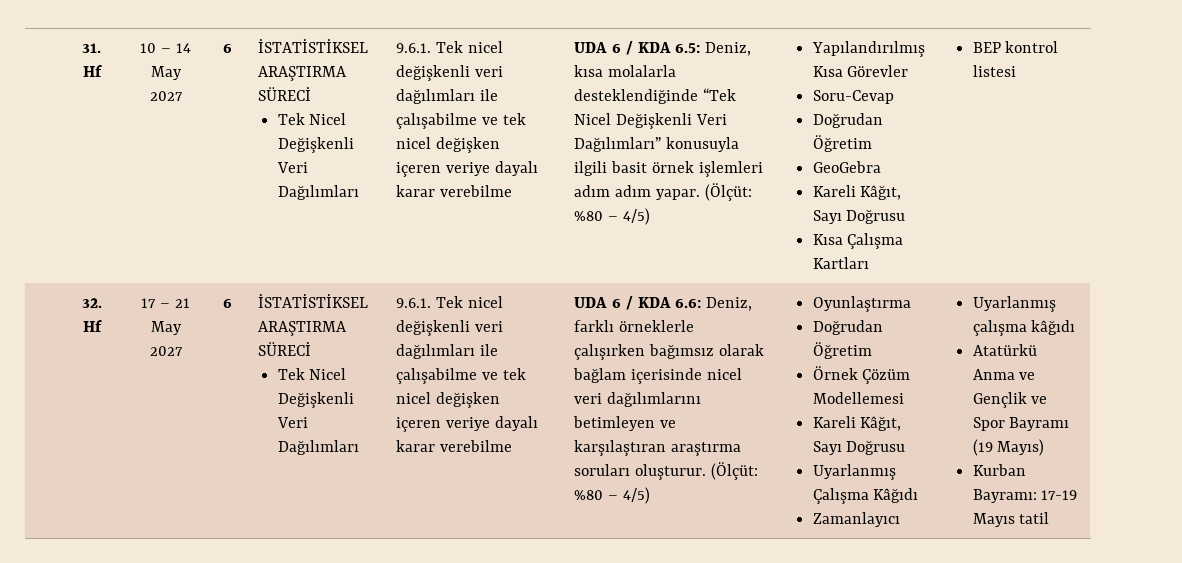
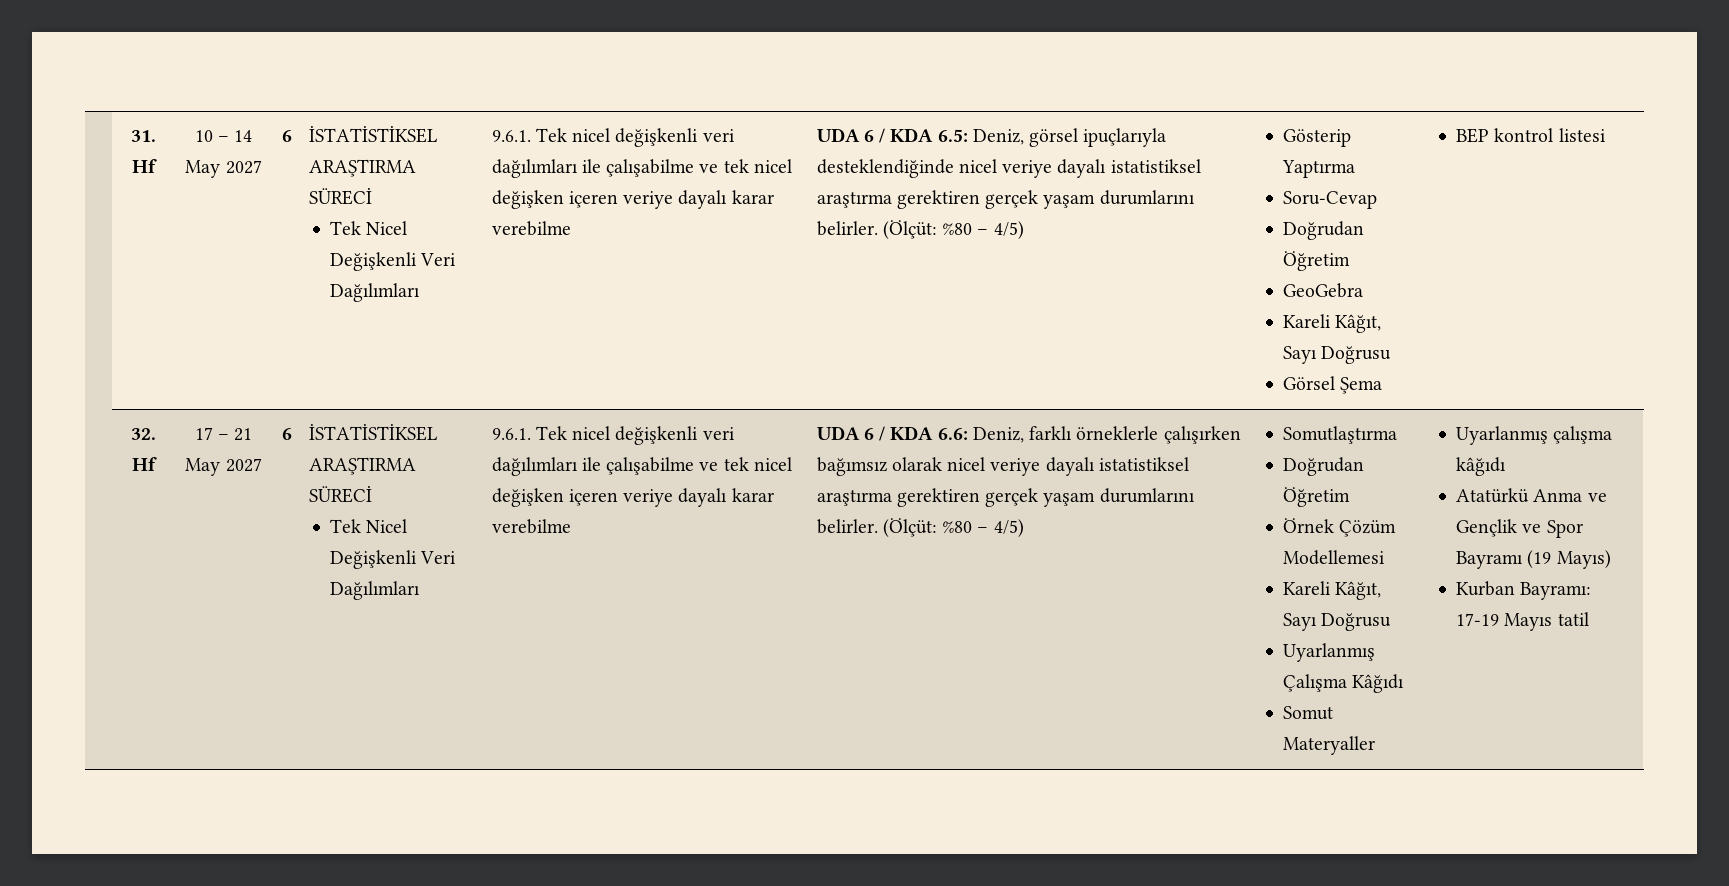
[574,65,677,77] [574,88,737,104] [574,113,727,129] [574,137,740,152] [574,161,763,177] [574,183,752,201] [574,208,650,225] [811,41,925,57] [812,65,909,77] kısa molalarla desteklendiğinde “Tek Nicel Değişkenli Veri Dağılımları” konusuyla ilgili basit örnek işlemleri adım adım yapar. (Ölçüt: %80 – 4/5) | Yapılandırılmış Kısa Görevler -> [1029,128,1167,147] [816,159,1201,178] [816,190,1195,209] [816,220,1024,239] [1283,129,1352,147] [1282,160,1356,178] görsel ipuçlarıyla desteklendiğinde nicel veriye dayalı istatistiksel araştırma gerektiren gerçek yaşam durumlarını belirler. (Ölçüt: %80 – 4/5) | Gösterip Yaptırma
[812,233,904,249] [812,257,869,269] Kısa Çalışma Kartları -> [1283,376,1383,394] Görsel Şema
[573,368,742,384] [574,392,702,407] [573,416,677,431] [574,440,742,456] [574,462,758,480] [574,487,650,504] [812,296,911,312] bağlam içerisinde nicel veri dağılımlarını betimleyen ve karşılaştıran araştırma soruları oluşturur. (Ölçüt: %80 – 4/5) | Oyunlaştırma -> [947,457,1189,476] [816,488,1195,507] [816,518,1024,537] [1283,426,1398,444] nicel veriye dayalı istatistiksel araştırma gerektiren gerçek yaşam durumlarını belirler. (Ölçüt: %80 – 4/5) | Somutlaştırma
[812,512,900,527] Zamanlayıcı -> [1283,706,1334,720] [1283,736,1376,755] Somut Materyaller

